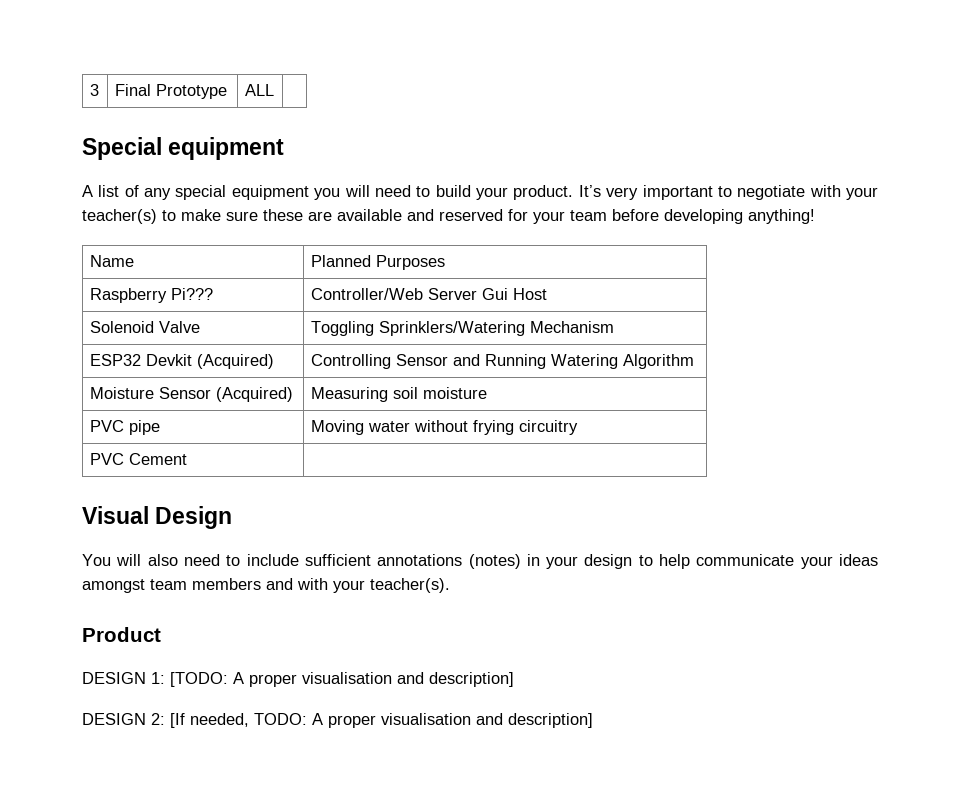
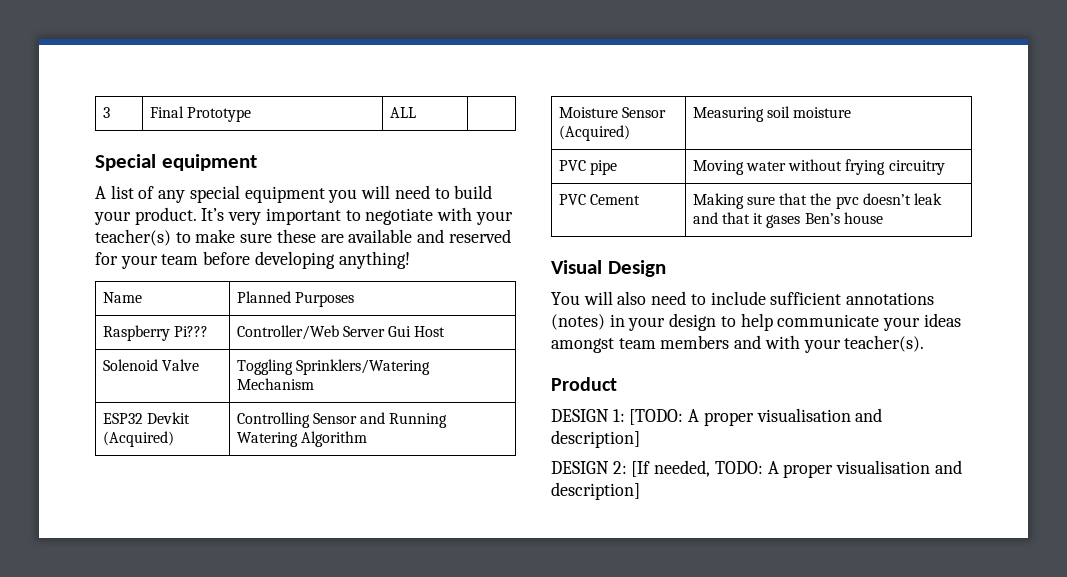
(187, 459) none -> [692,193,943,209] [692,212,884,228] Making sure that the pvc doesn’t leak and that it gases Ben’s house

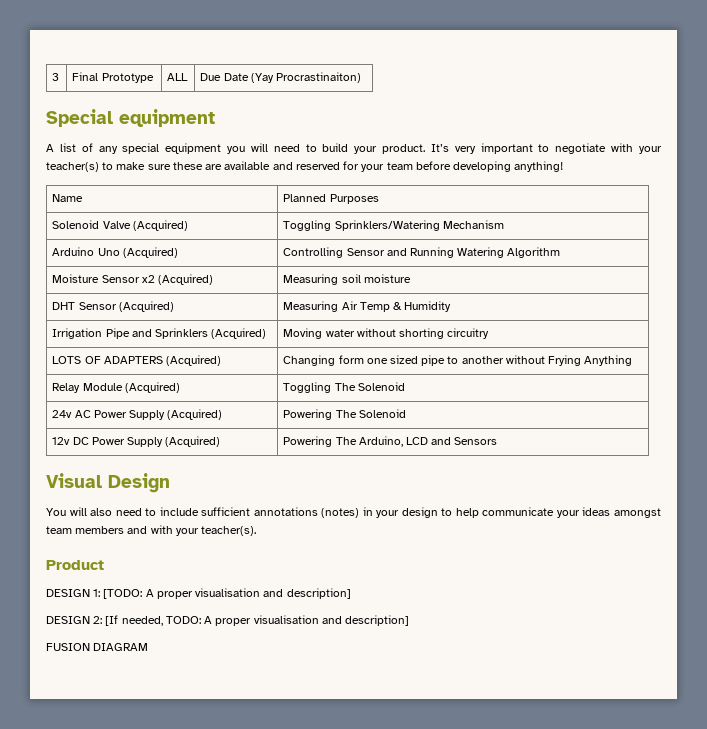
(416, 112) none -> [200,72,361,83] Due Date (Yay Procrastinaiton)
[102,325,208,341] [236,325,446,340] // Raspberry Pi??? | Controller/Web Server Gui Host -> (379, 199) none
(199, 365) none -> [132,220,188,231] (Acquired)
[102,412,190,424] ESP32 Devkit -> [52,247,120,256] Arduino Uno
(666, 112) none -> [141,275,155,283] x2
[558,160,617,175] PVC pipe -> [52,301,174,312] [283,301,452,312] [52,328,267,339] DHT Sensor (Acquired) | Measuring Air Temp & Humidity // Irrigation Pipe and Sprinklers (Acquired)
[845,159,886,175] frying -> [398,328,444,339] shorting
[558,194,640,205] [692,193,943,209] [692,212,884,228] PVC Cement | Making sure that the pvc doesn’t leak and that it gases Ben’s house -> [52,355,221,366] [283,355,633,366] [52,382,180,393] [283,382,405,393] [52,409,223,420] [283,409,406,420] [52,436,221,447] [283,436,498,447] LOTS OF ADAPTERS (Acquired) | Changing form one sized pipe to another without Frying Anything // Relay Module (Acquired) | Toggling The Solenoid // 24v AC Power Supply (Acquired) | Powering The Solenoid // 12v DC Power Supply (Acquired) | Powering The Arduino, LCD and Sensors
(640, 491) none -> [46,643,149,651] // FUSION DIAGRAM

